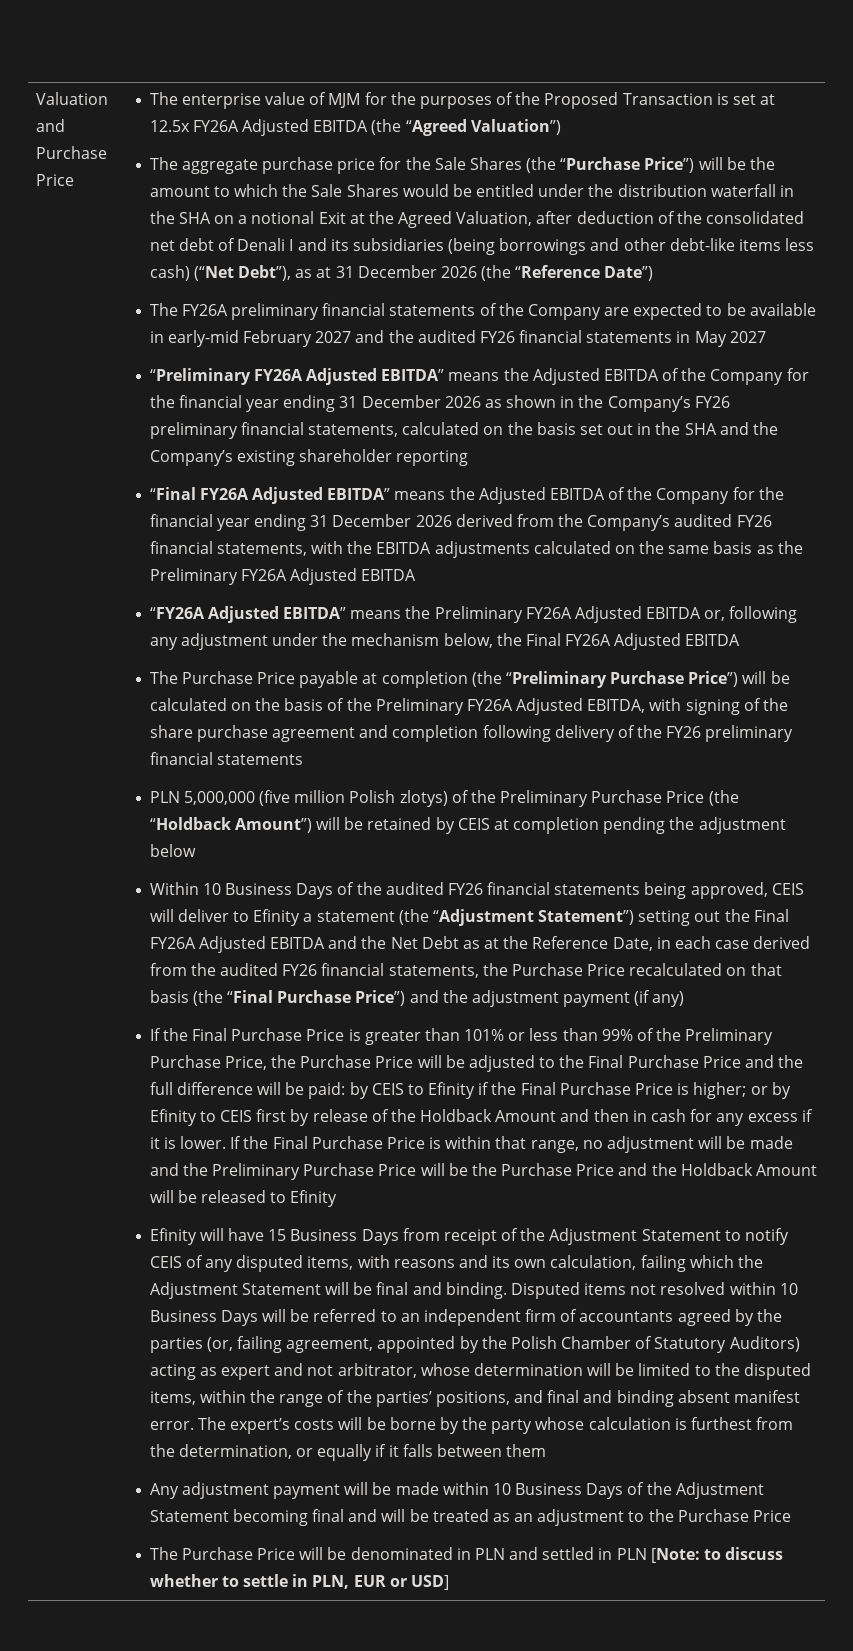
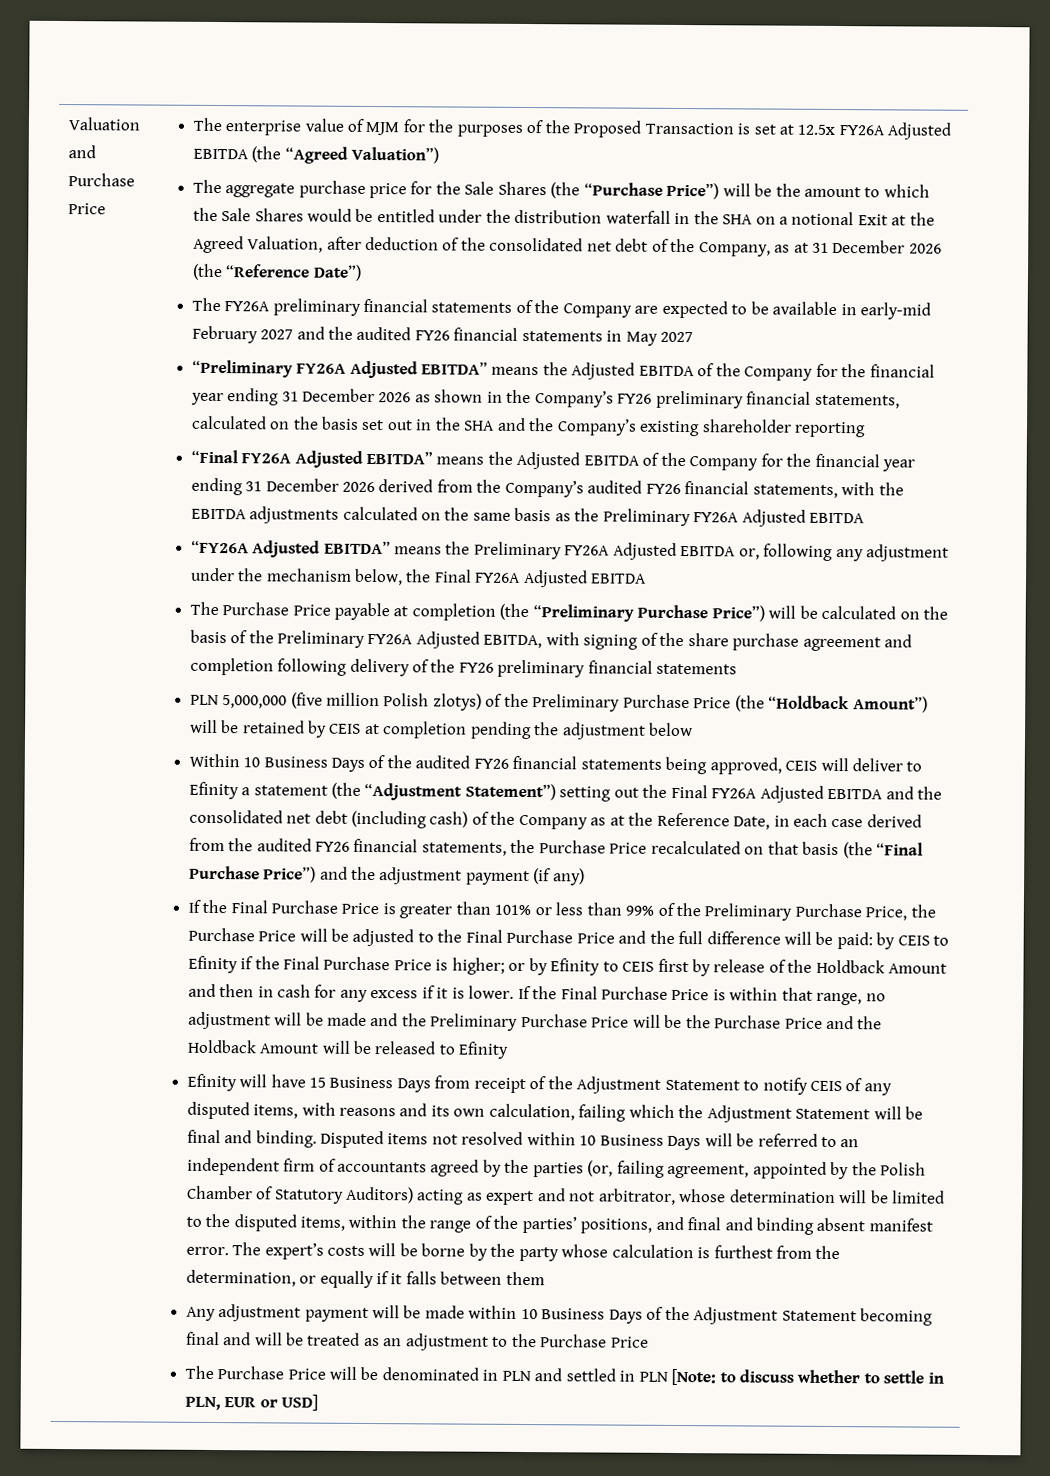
[237,238,815,255] [149,265,291,281] Denali I and its subsidiaries (being borrowings and other debt-like items less cash) (“Net Debt”), -> [670,238,771,257] the Company,
[390,936,459,949] Net Debt -> [188,809,588,830] consolidated net debt (including cash) of the Company

